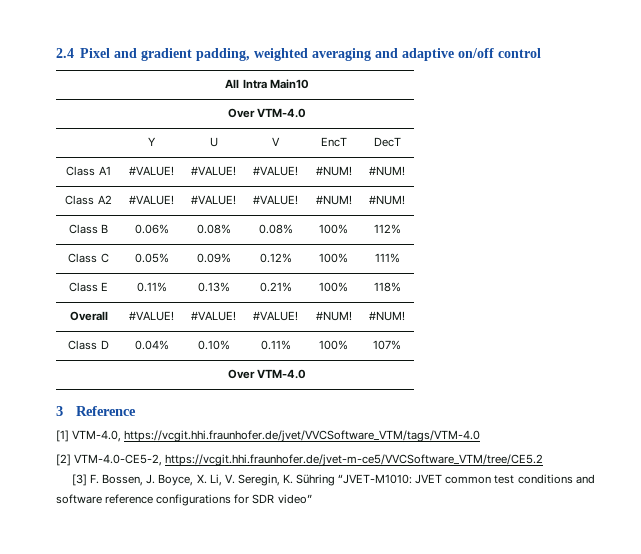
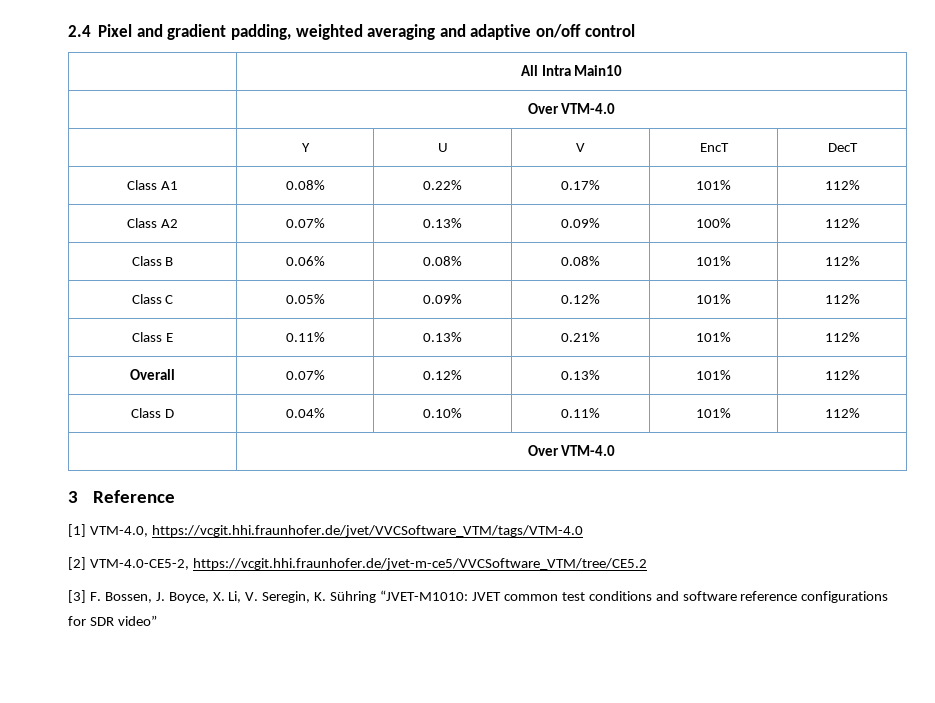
[129,166,174,176] [191,166,236,176] [253,166,298,176] [315,166,352,176] [369,166,405,176] [65,195,112,205] [129,195,174,205] [191,195,236,205] [253,195,298,205] [315,195,352,205] [369,195,405,205] #VALUE! | #VALUE! | #VALUE! | #NUM! | #NUM! // Class A2 | #VALUE! | #VALUE! | #VALUE! | #NUM! | #NUM! -> [285,180,325,190] [423,180,462,190] [561,180,600,190] [696,180,731,190] [824,180,860,190] [127,218,178,228] [285,218,325,228] [423,218,462,228] [561,218,600,228] [696,218,731,228] [824,218,860,228] 0.08% | 0.22% | 0.17% | 101% | 112% // Class A2 | 0.07% | 0.13% | 0.09% | 100% | 112%
[319,224,348,234] 100% -> [696,256,731,266] 101%
[319,253,348,263] [374,253,400,263] 100% | 111% -> [696,294,731,304] [824,294,860,304] 101% | 112%
[319,282,348,292] [373,282,401,292] 100% | 118% -> [696,332,731,342] [824,332,860,342] 101% | 112%
[129,311,174,321] [191,311,236,321] [253,311,298,321] [315,311,352,321] [369,311,405,321] #VALUE! | #VALUE! | #VALUE! | #NUM! | #NUM! -> [285,370,325,380] [423,370,462,380] [561,370,600,380] [696,370,731,380] [824,370,860,380] 0.07% | 0.12% | 0.13% | 101% | 112%
[319,340,348,350] [373,340,401,350] 100% | 107% -> [696,408,731,418] [824,408,860,418] 101% | 112%

